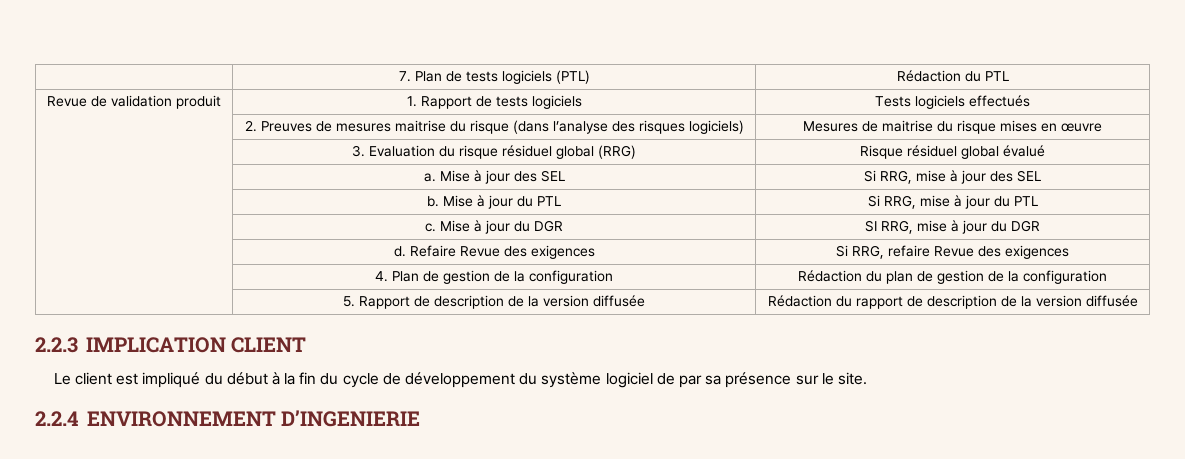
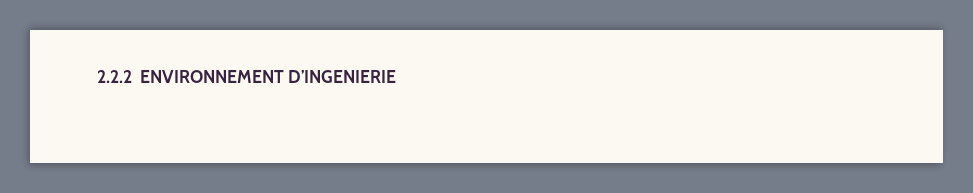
[398,70,590,84] [896,70,1009,82] [47,95,221,109] [406,95,582,109] [875,95,1030,109] [244,120,744,134] [803,120,1102,134] [352,145,636,159] [860,145,1045,159] [423,170,565,184] [864,170,1041,184] [427,195,561,209] [867,195,1038,209] [425,220,563,234] [865,220,1040,234] [393,245,595,259] [836,245,1069,259] [375,270,613,284] [798,270,1107,284] [343,295,645,309] [767,295,1138,309] [35,337,307,353] [53,372,867,388] [35,411,79,426] | 7. Plan de tests logiciels (PTL) | Rédaction du PTL // Revue de validation produit | 1. Rapport de tests logiciels | Tests logiciels effectués // | 2. Preuves de mesures maitrise du risque (dans l’analyse des risques logiciels) | Mesures de maitrise du risque mises en œuvre // | 3. Evaluation du risque résiduel global (RRG) | Risque résiduel global évalué // | a. Mise à jour des SEL | Si RRG, mise à jour des SEL // | b. Mise à jour du PTL | Si RRG, mise à jour du PTL // | c. Mise à jour du DGR | SI RRG, mise à jour du DGR // | d. Refaire Revue des exigences | Si RRG, refaire Revue des exigences // | 4. Plan de gestion de la configuration | Rédaction du plan de gestion de la configuration // | 5. Rapport de description de la version diffusée | Rédaction du rapport de description de la version diffusée // 2.2.3 IMPLICATION CLIENT // Le client est impliqué du début à la fin du cycle de développement du système logiciel de par sa présence sur le site. // 2.2.4 -> [97,70,132,83] 2.2.2

